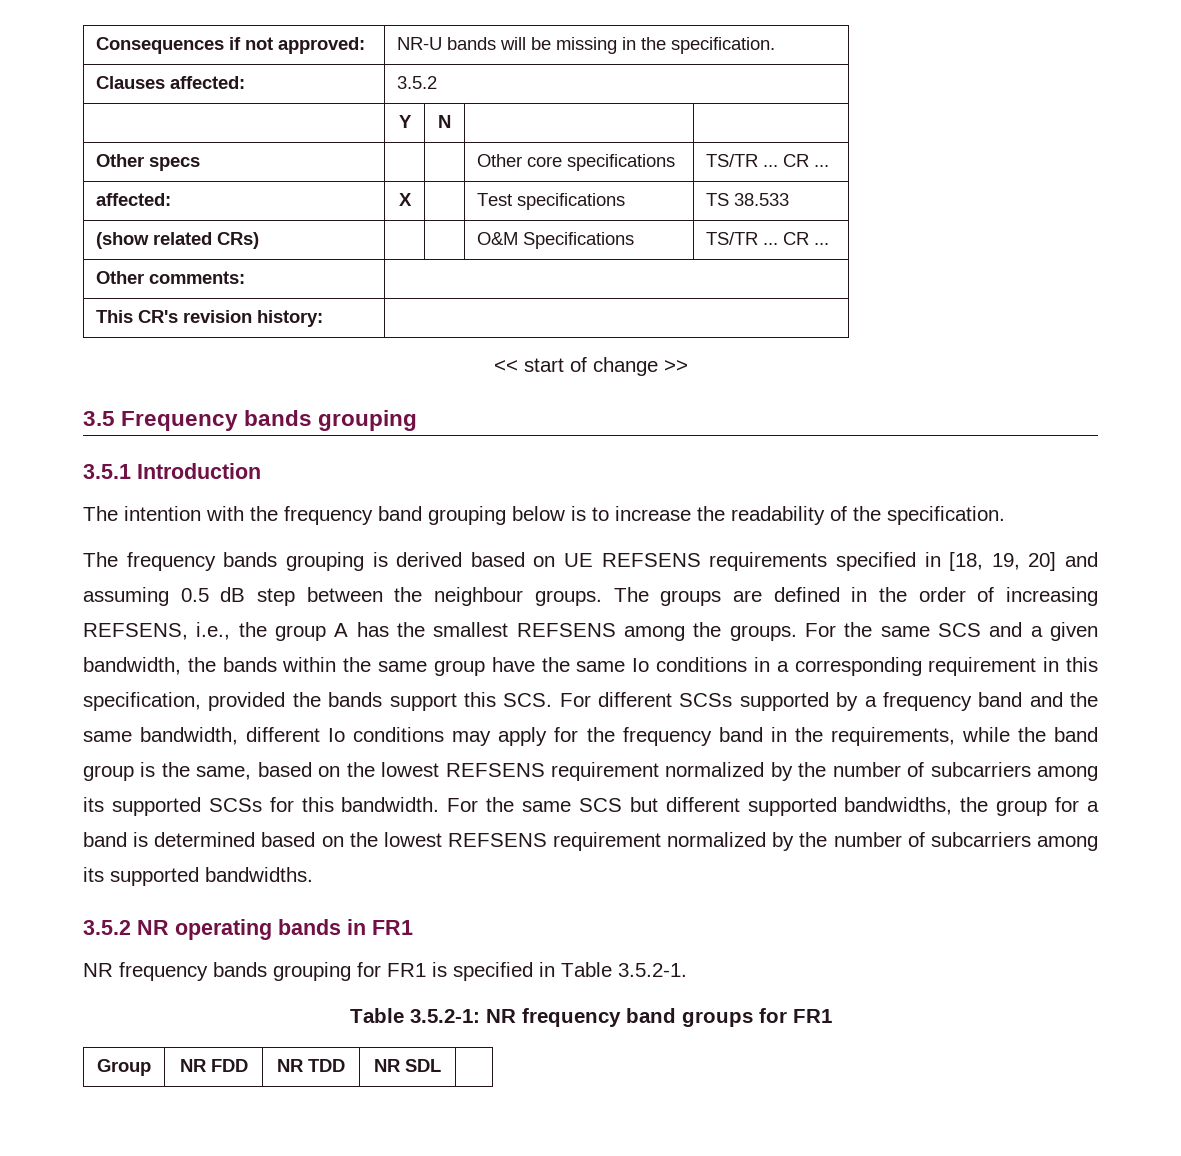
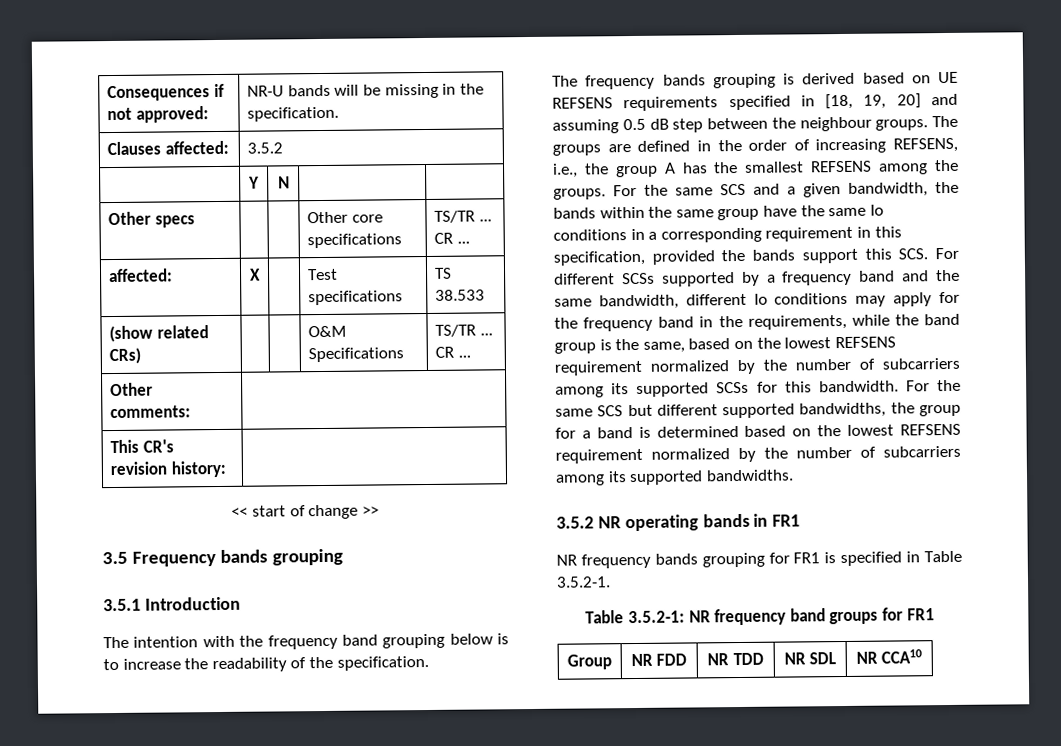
(441, 1065) none -> [855,649,923,664] NR CCA10

